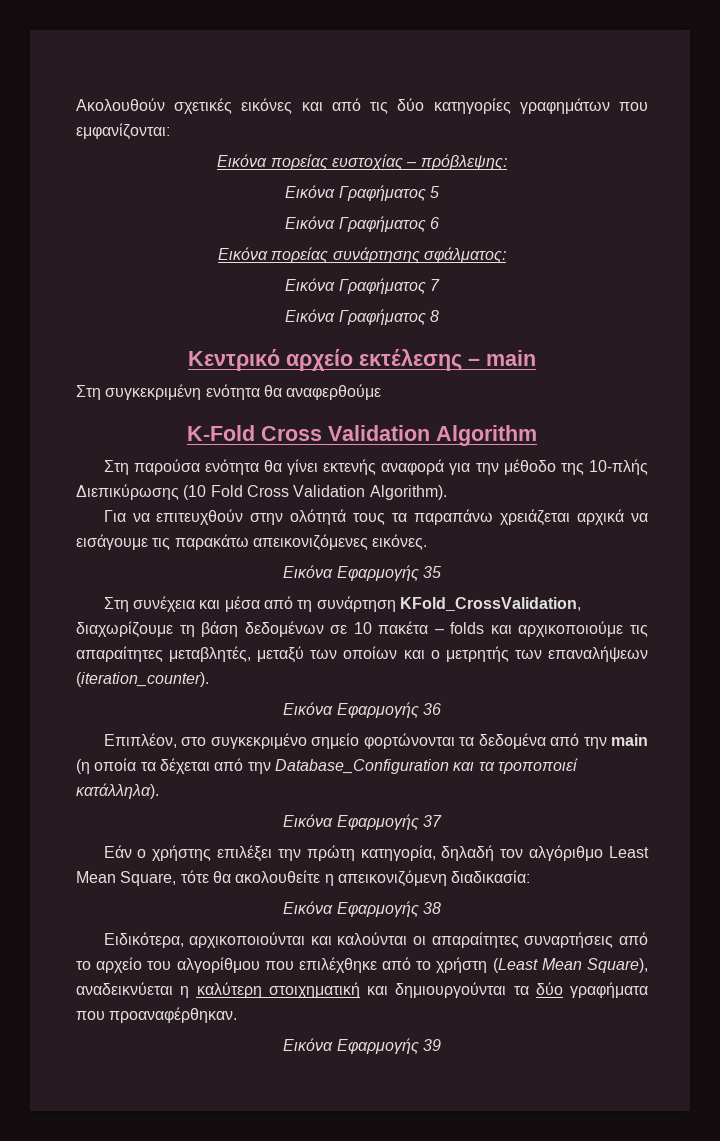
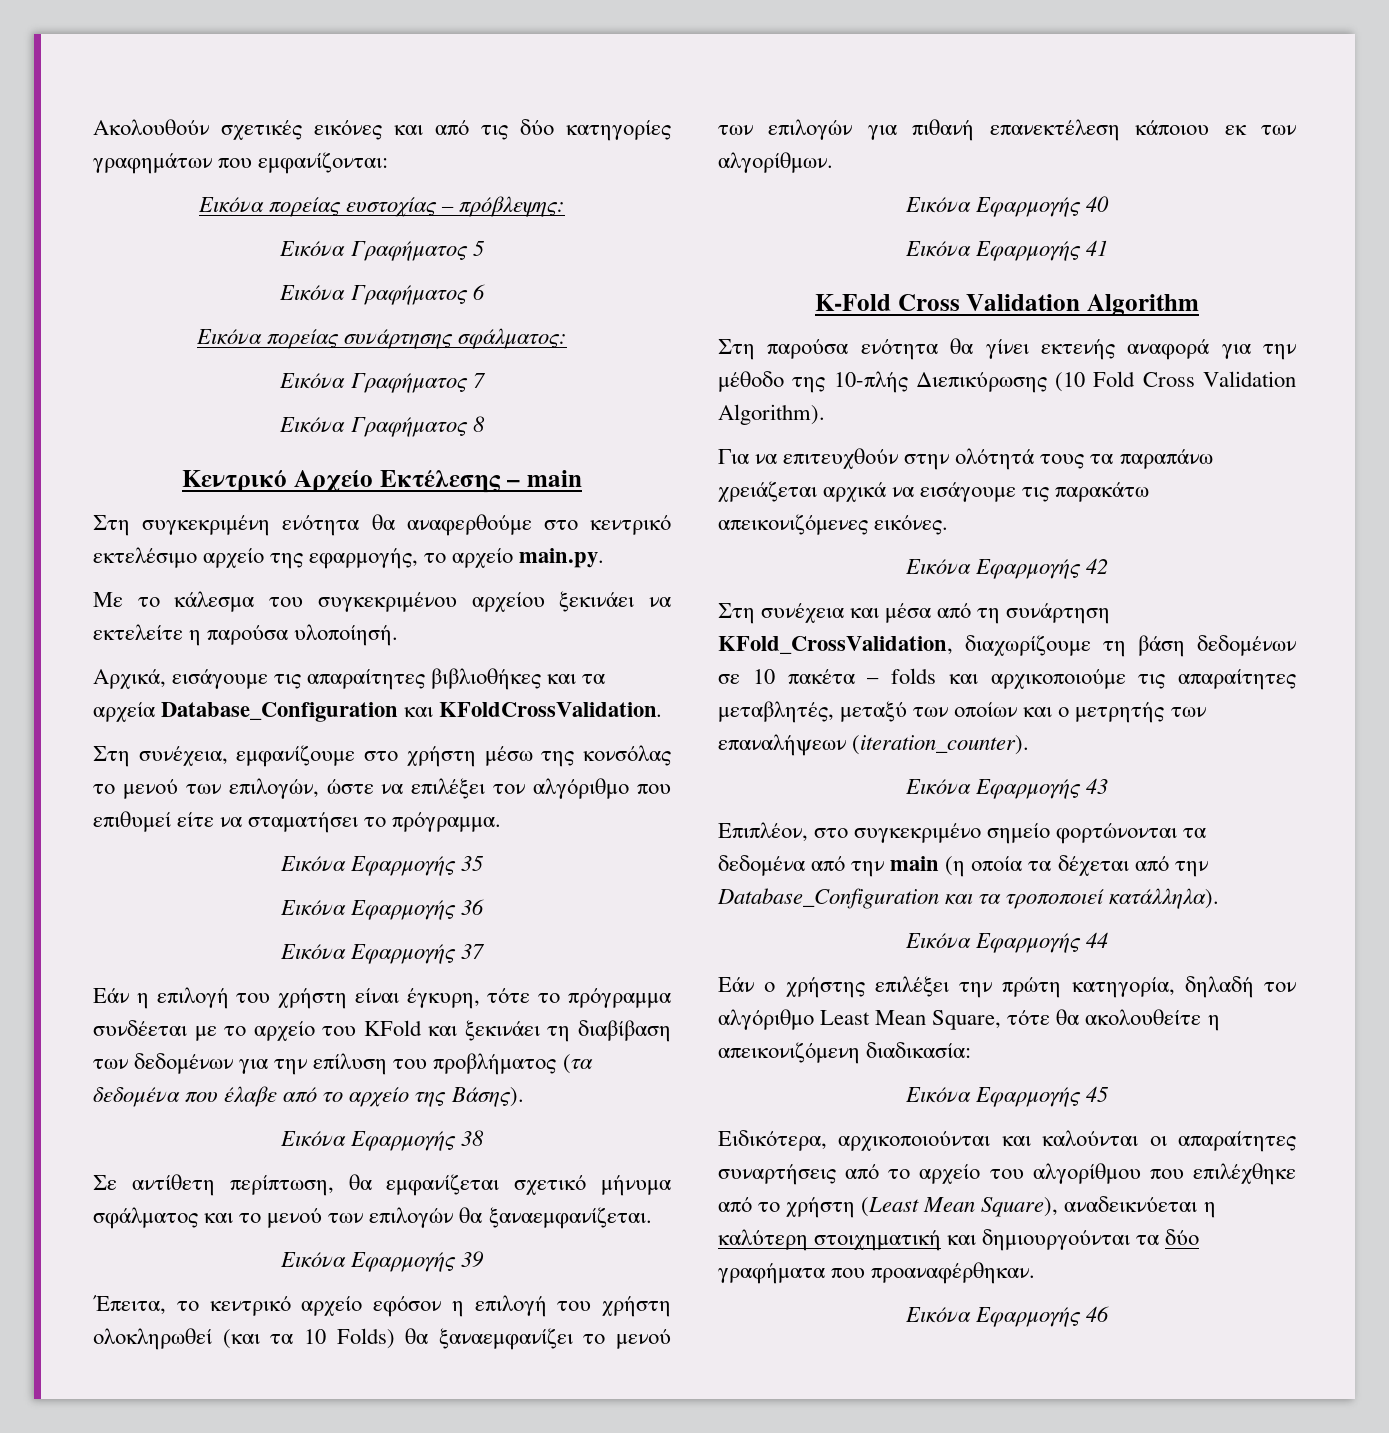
[286,349,462,371] αρχείο εκτέλεσης -> [293,470,501,493] Αρχείο Εκτέλεσης
(382, 392) none -> [543,515,672,535] [93,547,605,569] [93,591,671,612] [93,624,399,646] [93,668,606,690] [93,702,664,722] [93,745,671,767] [93,778,671,799] [93,811,502,833] [279,856,485,876] [279,899,485,920] [279,944,486,964] [93,987,671,1009] [93,1020,671,1042] [93,1053,593,1075] [93,1086,524,1107] [279,1130,485,1151] [93,1174,671,1196] [93,1207,652,1229] [279,1251,485,1272] [93,1295,671,1317] [93,1328,671,1350] [718,119,1296,141] [718,152,833,173] [904,196,1110,217] [904,240,1109,261] στο κεντρικό εκτελέσιμο αρχείο της εφαρμογής, το αρχείο main.py. // Με το κάλεσμα του συγκεκριμένου αρχείου ξεκινάει να εκτελείτε η παρούσα υλοποίησή. // Αρχικά, εισάγουμε τις απαραίτητες βιβλιοθήκες και τα αρχεία Database_Configuration και KFoldCrossValidation. // Στη συνέχεια, εμφανίζουμε στο χρήστη μέσω της κονσόλας το μενού των επιλογών, ώστε να επιλέξει τον αλγόριθμο που επιθυμεί είτε να σταματήσει το πρόγραμμα. // Εικόνα Εφαρμογής 35 // Εικόνα Εφαρμογής 36 // Εικόνα Εφαρμογής 37 // Εάν η επιλογή του χρήστη είναι έγκυρη, τότε το πρόγραμμα συνδέεται με το αρχείο του KFold και ξεκινάει τη διαβίβαση των δεδομένων για την επίλυση του προβλήματος (τα δεδομένα που έλαβε από το αρχείο της Βάσης). // Εικόνα Εφαρμογής 38 // Σε αντίθετη περίπτωση, θα εμφανίζεται σχετικό μήνυμα σφάλματος και το μενού των επιλογών θα ξαναεμφανίζεται. // Εικόνα Εφαρμογής 39 // Έπειτα, το κεντρικό αρχείο εφόσον η επιλογή του χρήστη ολοκληρωθεί (και τα 10 Folds) θα ξαναεμφανίζει το μενού των επιλογών για πιθανή επανεκτέλεση κάποιου εκ των αλγορίθμων. // Εικόνα Εφαρμογής 40 // Εικόνα Εφαρμογής 41
[422,566,441,578] 35 -> [1086,558,1109,574] 42
[422,703,441,715] 36 -> [1086,778,1109,794] 43
[422,815,442,827] 37 -> [1086,932,1109,948] 44
[422,902,441,914] 38 -> [1086,1086,1110,1102] 45
[422,1039,441,1051] 39 -> [1086,1306,1110,1322] 46

